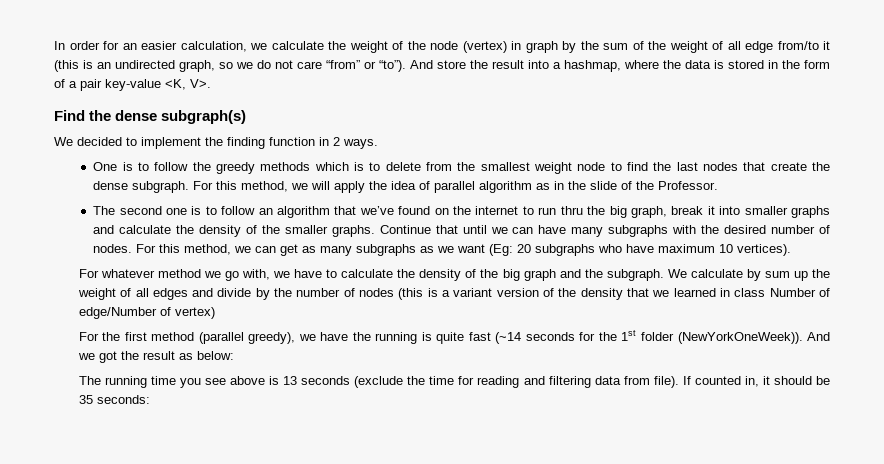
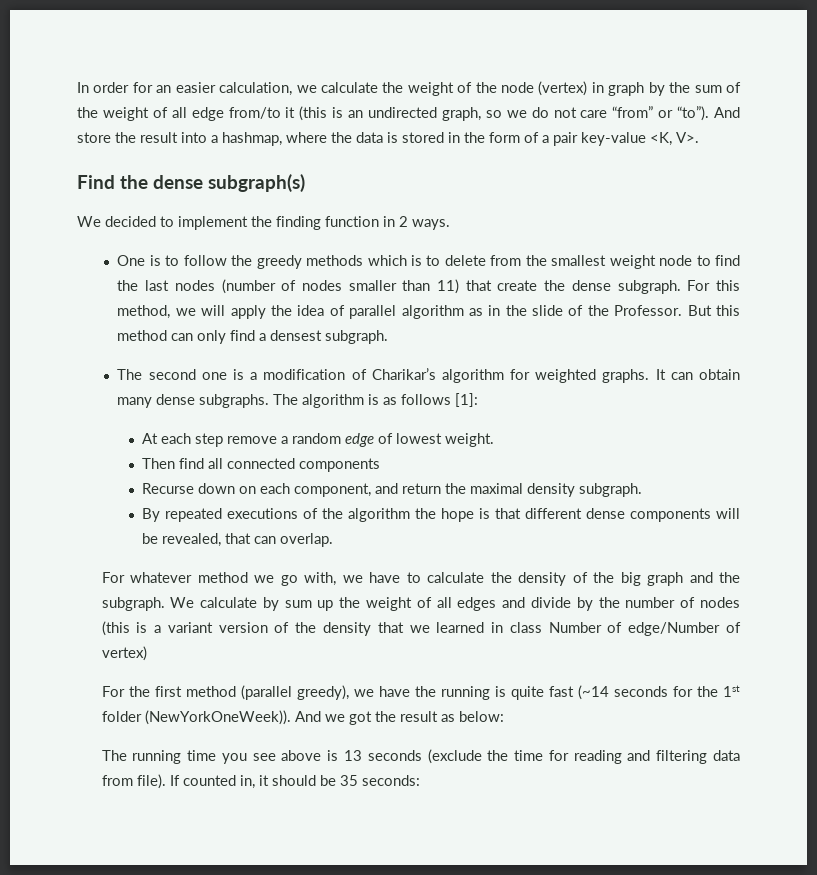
(738, 166) none -> [221,279,460,294] (number of nodes smaller than 11)
[93,206,830,218] [93,225,831,237] [93,244,792,256] // The second one is to follow an algorithm that we’ve found on the internet to run thru the big graph, break it into smaller graphs and calculate the density of the smaller graphs. Continue that until we can have many subgraphs with the desired number of nodes. For this method, we can get as many subgraphs as we want (Eg: 20 subgraphs who have maximum 10 vertices). -> [687,305,741,316] [117,330,389,344] [117,368,741,383] [117,393,479,408] [141,433,494,447] [141,458,380,472] [141,483,642,497] [141,508,740,522] [141,533,333,547] But this method can only find a densest subgraph. // The second one is a modification of Charikar’s algorithm for weighted graphs. It can obtain many dense subgraphs. The algorithm is as follows [1]: // At each step remove a random edge of lowest weight. // Then find all connected components // Recurse down on each component, and return the maximal density subgraph. // By repeated executions of the algorithm the hope is that different dense components will be revealed, that can overlap.

